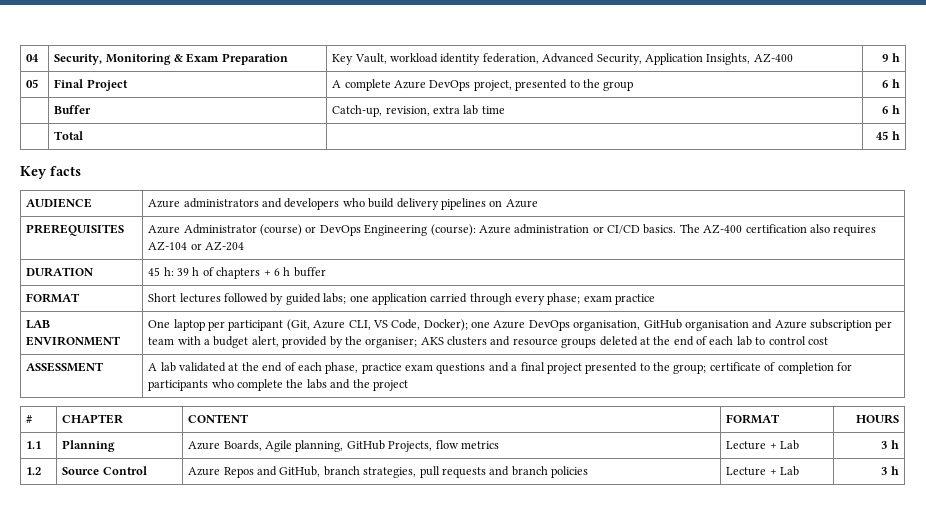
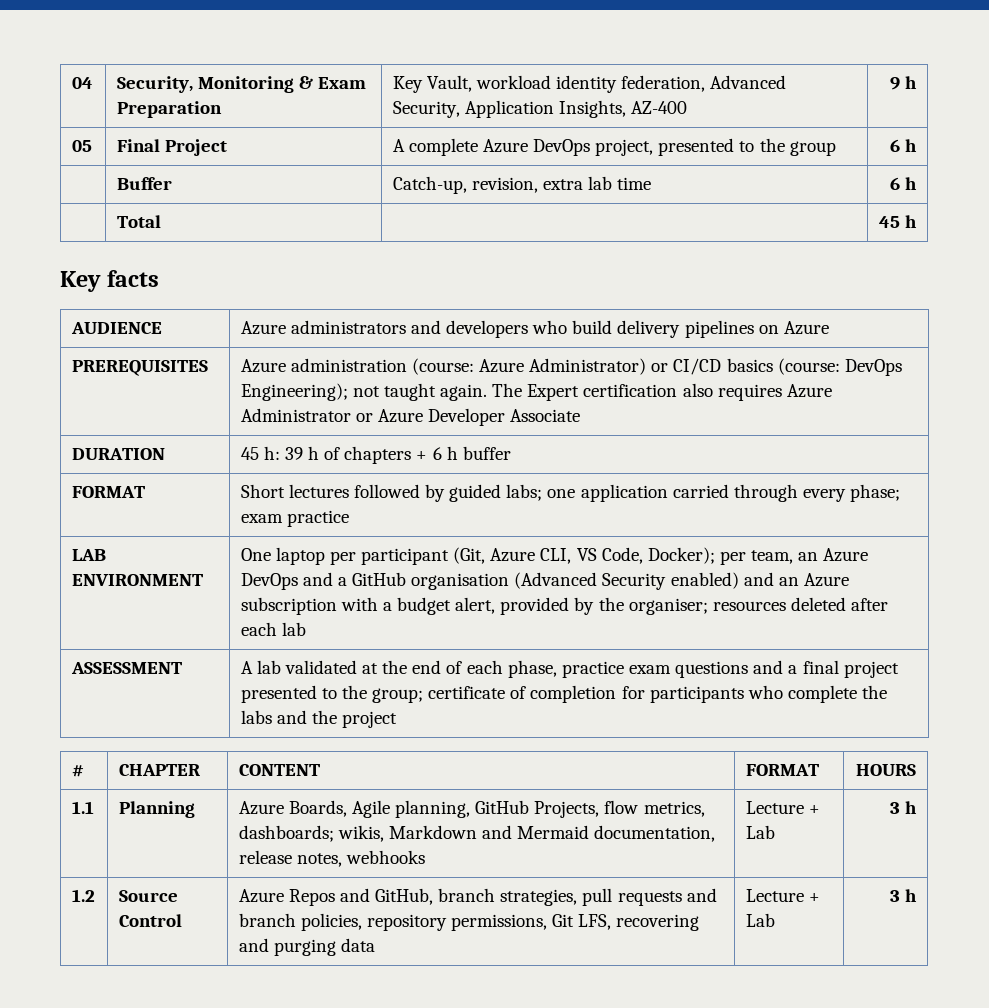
[183,224,877,236] [148,241,244,251] Administrator (course) or DevOps Engineering (course): Azure administration or CI/CD basics. The AZ-400 certification also requires AZ-104 or AZ-204 -> [290,358,902,376] [240,383,832,401] [240,408,581,426] administration (course: Azure Administrator) or CI/CD basics (course: DevOps Engineering); not taught again. The Expert certification also requires Azure Administrator or Azure Developer Associate
[470,319,893,331] [148,337,175,345] one Azure DevOps organisation, GitHub organisation and Azure subscription per team -> [719,548,869,565] [240,572,849,590] [240,597,337,615] per team, an Azure DevOps and a GitHub organisation (Advanced Security enabled) and an Azure subscription
[420,336,707,348] AKS clusters and resource groups deleted at the end of -> [712,597,889,611] resources deleted after
[755,336,828,345] to control cost -> (306, 629) none
[460,441,499,449] metrics -> [643,801,705,817] [238,825,716,842] [238,850,425,867] metrics, dashboards; wikis, Markdown and Mermaid documentation, release notes, webhooks
[550,466,588,478] policies -> [300,913,700,931] [238,938,375,956] policies, repository permissions, Git LFS, recovering and purging data

